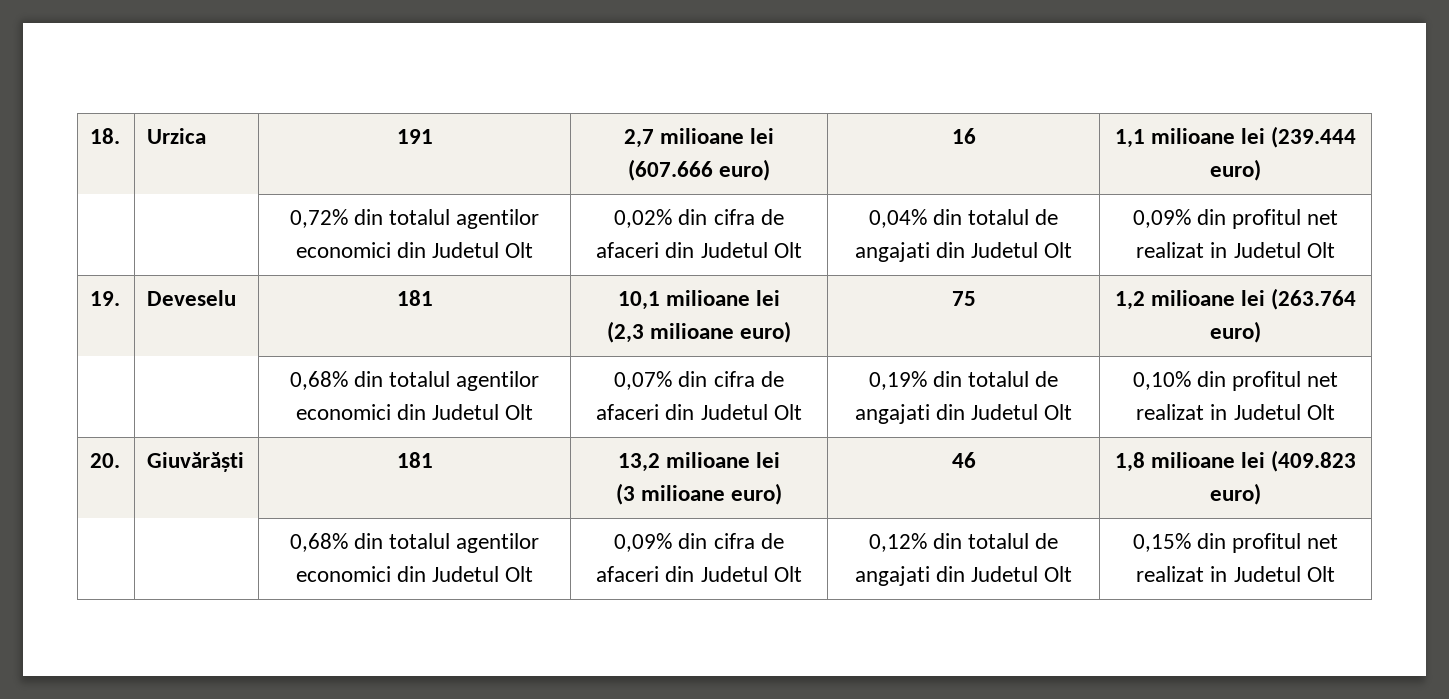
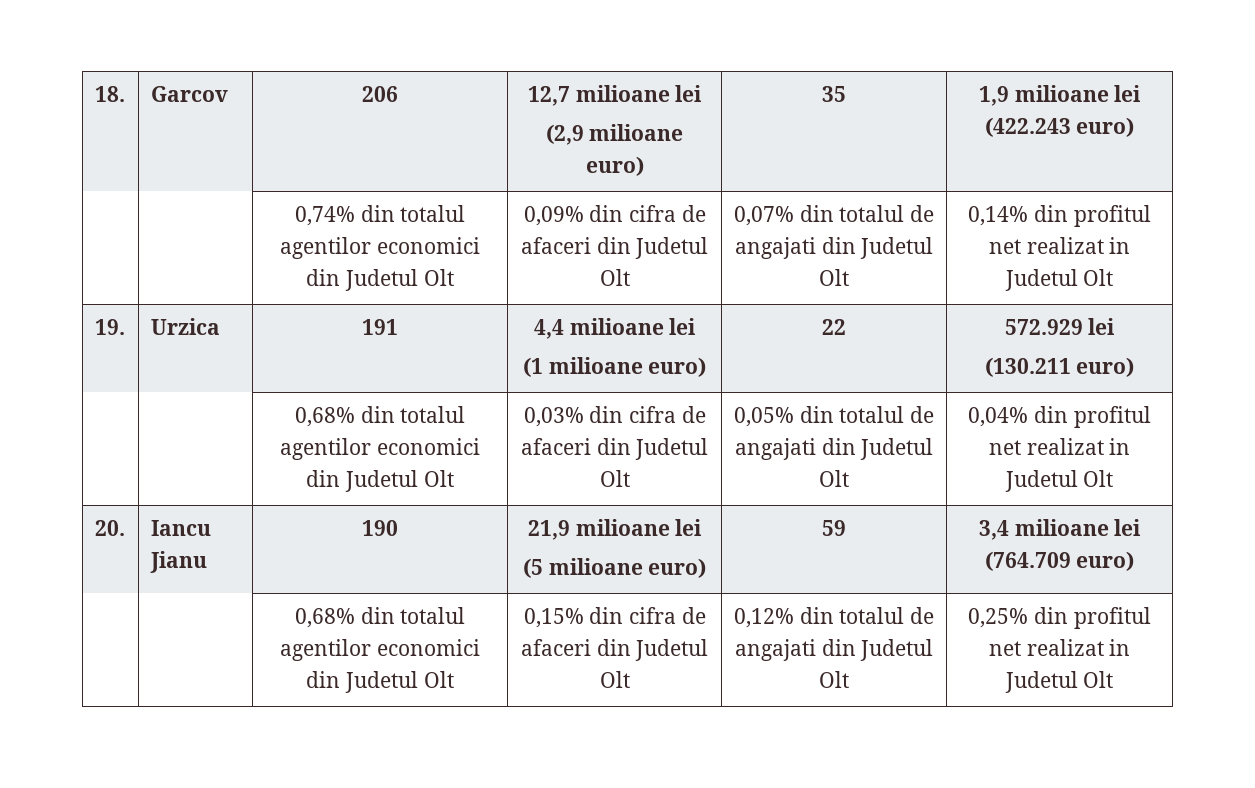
[147,128,207,144] [396,129,433,144] [623,128,775,148] [627,159,771,181] [951,128,976,144] [1114,126,1357,148] [1210,159,1261,181] [289,209,540,229] [295,242,534,258] [614,209,784,228] [596,242,802,258] [868,209,1059,228] [854,242,1073,262] [1132,209,1339,229] [1136,242,1335,258] [90,291,121,306] [147,290,237,306] [396,290,433,306] [617,290,781,310] [606,321,792,343] [951,291,976,306] [1114,288,1357,310] [1210,321,1261,343] [289,371,540,391] [295,404,534,420] [614,371,784,390] [596,404,802,420] [868,371,1059,390] [854,404,1073,424] [1132,371,1339,391] [1136,404,1335,420] [90,453,121,468] [147,452,245,472] [396,452,433,468] [617,452,781,472] [615,483,783,505] [951,452,976,468] [1114,450,1357,472] [1210,483,1261,505] [289,533,348,552] Urzica | 191 | 2,7 milioane lei (607.666 euro) | 16 | 1,1 milioane lei (239.444 euro) // | | 0,72% din totalul agentilor economici din Judetul Olt | 0,02% din cifra de afaceri din Judetul Olt | 0,04% din totalul de angajati din Judetul Olt | 0,09% din profitul net realizat in Judetul Olt // 19. | Deveselu | 181 | 10,1 milioane lei // (2,3 milioane euro) | 75 | 1,2 milioane lei (263.764 euro) // | | 0,68% din totalul agentilor economici din Judetul Olt | 0,07% din cifra de afaceri din Judetul Olt | 0,19% din totalul de angajati din Judetul Olt | 0,10% din profitul net realizat in Judetul Olt // 20. | Giuvărăști | 181 | 13,2 milioane lei // (3 milioane euro) | 46 | 1,8 milioane lei (409.823 euro) // | | 0,68% -> [150,86,228,102] [362,86,398,102] [527,85,703,106] [545,124,684,145] [585,156,644,176] [822,86,846,102] [978,85,1142,106] [984,117,1135,137] [294,206,355,226] Garcov | 206 | 12,7 milioane lei // (2,9 milioane euro) | 35 | 1,9 milioane lei (422.243 euro) // | | 0,74%
(802, 574) none -> [733,205,935,226] [734,237,934,259] [819,269,849,286] [968,205,1151,227] [988,237,1131,254] [1004,269,1114,291] [94,319,125,335] [150,318,220,335] [362,319,398,335] [533,318,697,339] [522,357,707,377] [822,319,846,335] [1004,318,1116,335] [984,357,1135,377] [294,406,466,427] [280,438,480,460] [306,470,454,492] [523,406,706,427] [520,438,709,460] [599,470,630,487] [733,406,935,427] [734,438,934,460] [819,470,849,487] [968,406,1151,428] [988,438,1131,455] [1004,470,1114,492] [94,520,125,536] [150,520,211,536] [149,551,207,573] [362,520,398,536] [527,519,703,540] [522,558,707,578] [822,520,846,536] [978,519,1142,540] [984,551,1135,571] [294,607,466,628] [280,639,480,661] [306,671,454,693] [523,607,706,628] [520,639,709,661] [599,671,630,688] | 0,07% din totalul de angajati din Judetul Olt | 0,14% din profitul net realizat in Judetul Olt // 19. | Urzica | 191 | 4,4 milioane lei // (1 milioane euro) | 22 | 572.929 lei // (130.211 euro) // | | 0,68% din totalul agentilor economici din Judetul Olt | 0,03% din cifra de afaceri din Judetul Olt | 0,05% din totalul de angajati din Judetul Olt | 0,04% din profitul net realizat in Judetul Olt // 20. | Iancu Jianu | 190 | 21,9 milioane lei // (5 milioane euro) | 59 | 3,4 milioane lei (764.709 euro) // | | 0,68% din totalul agentilor economici din Judetul Olt | 0,15% din cifra de afaceri din Judetul Olt
[1132,533,1191,552] 0,15% -> [968,608,1029,628] 0,25%

